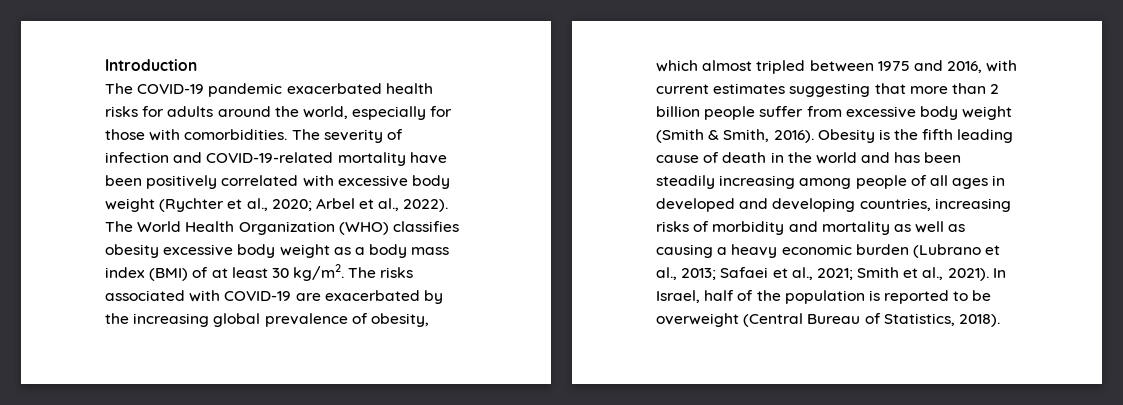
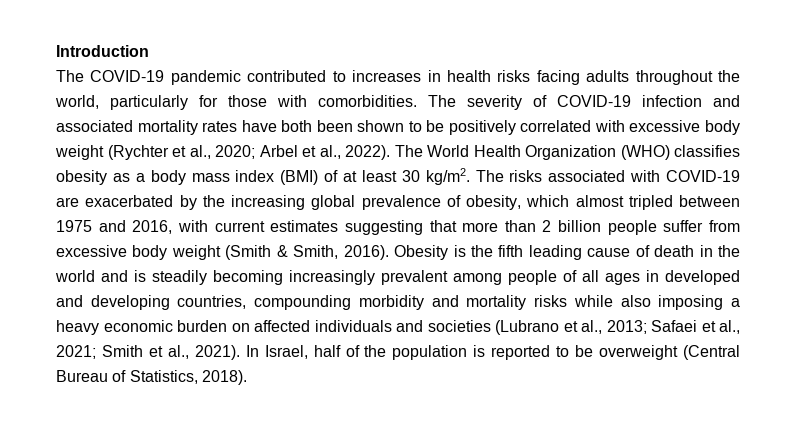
[286,83,433,94] [105,106,271,117] exacerbated health risks for adults around -> [247,70,713,85] contributed to increases in health risks facing adults throughout
[352,106,427,120] especially -> [110,95,188,110] particularly
(403, 134) none -> [557,95,631,107] COVID-19
[206,152,447,166] [105,175,142,186] COVID-19-related mortality have been -> [56,120,445,135] associated mortality rates have both been shown to be
[163,244,330,258] excessive body weight -> (107, 177) none
[894,152,962,163] [656,175,796,189] has been steadily increasing -> [134,270,448,285] is steadily becoming increasingly prevalent
[934,198,1011,212] [656,221,966,235] [656,244,909,258] increasing risks of morbidity and mortality as well as causing a heavy economic burden -> [254,295,741,310] [56,320,491,335] compounding morbidity and mortality risks while also imposing a heavy economic burden on affected individuals and societies

